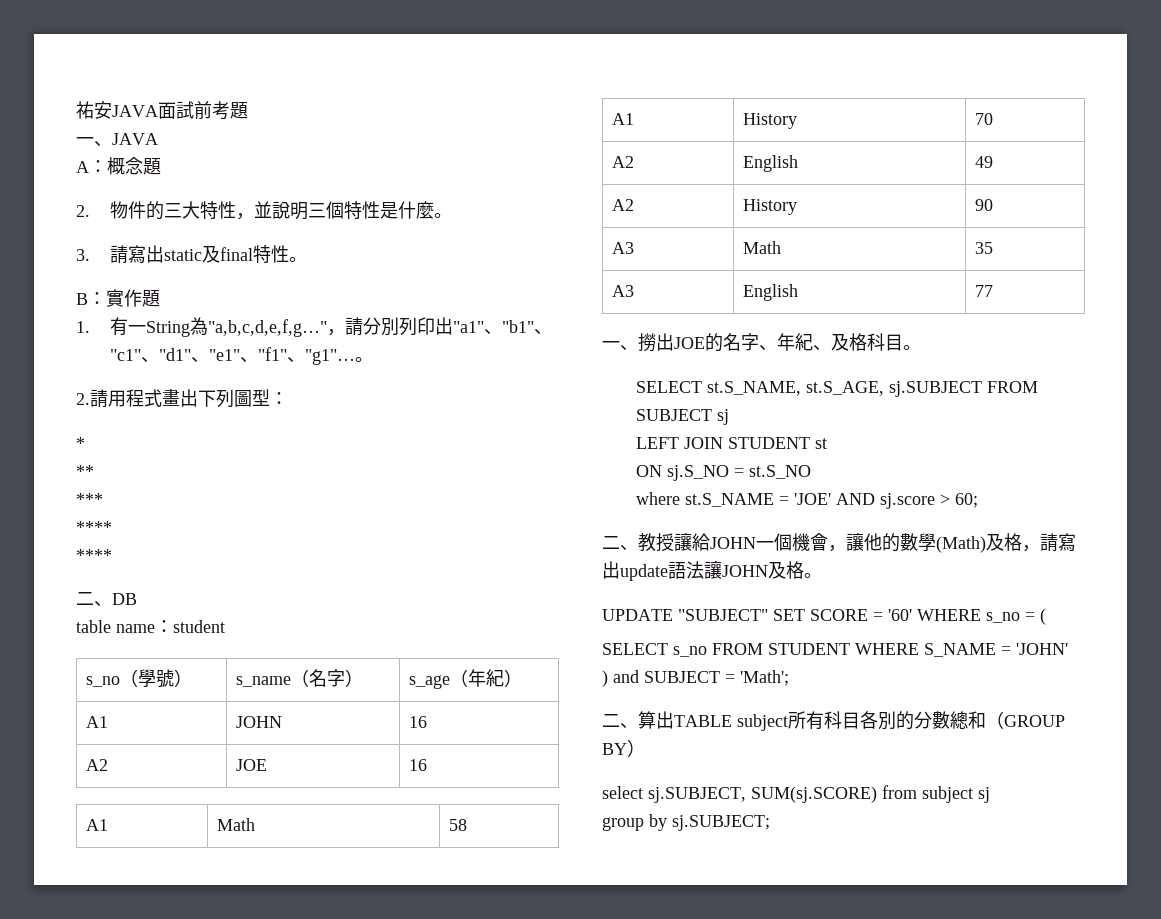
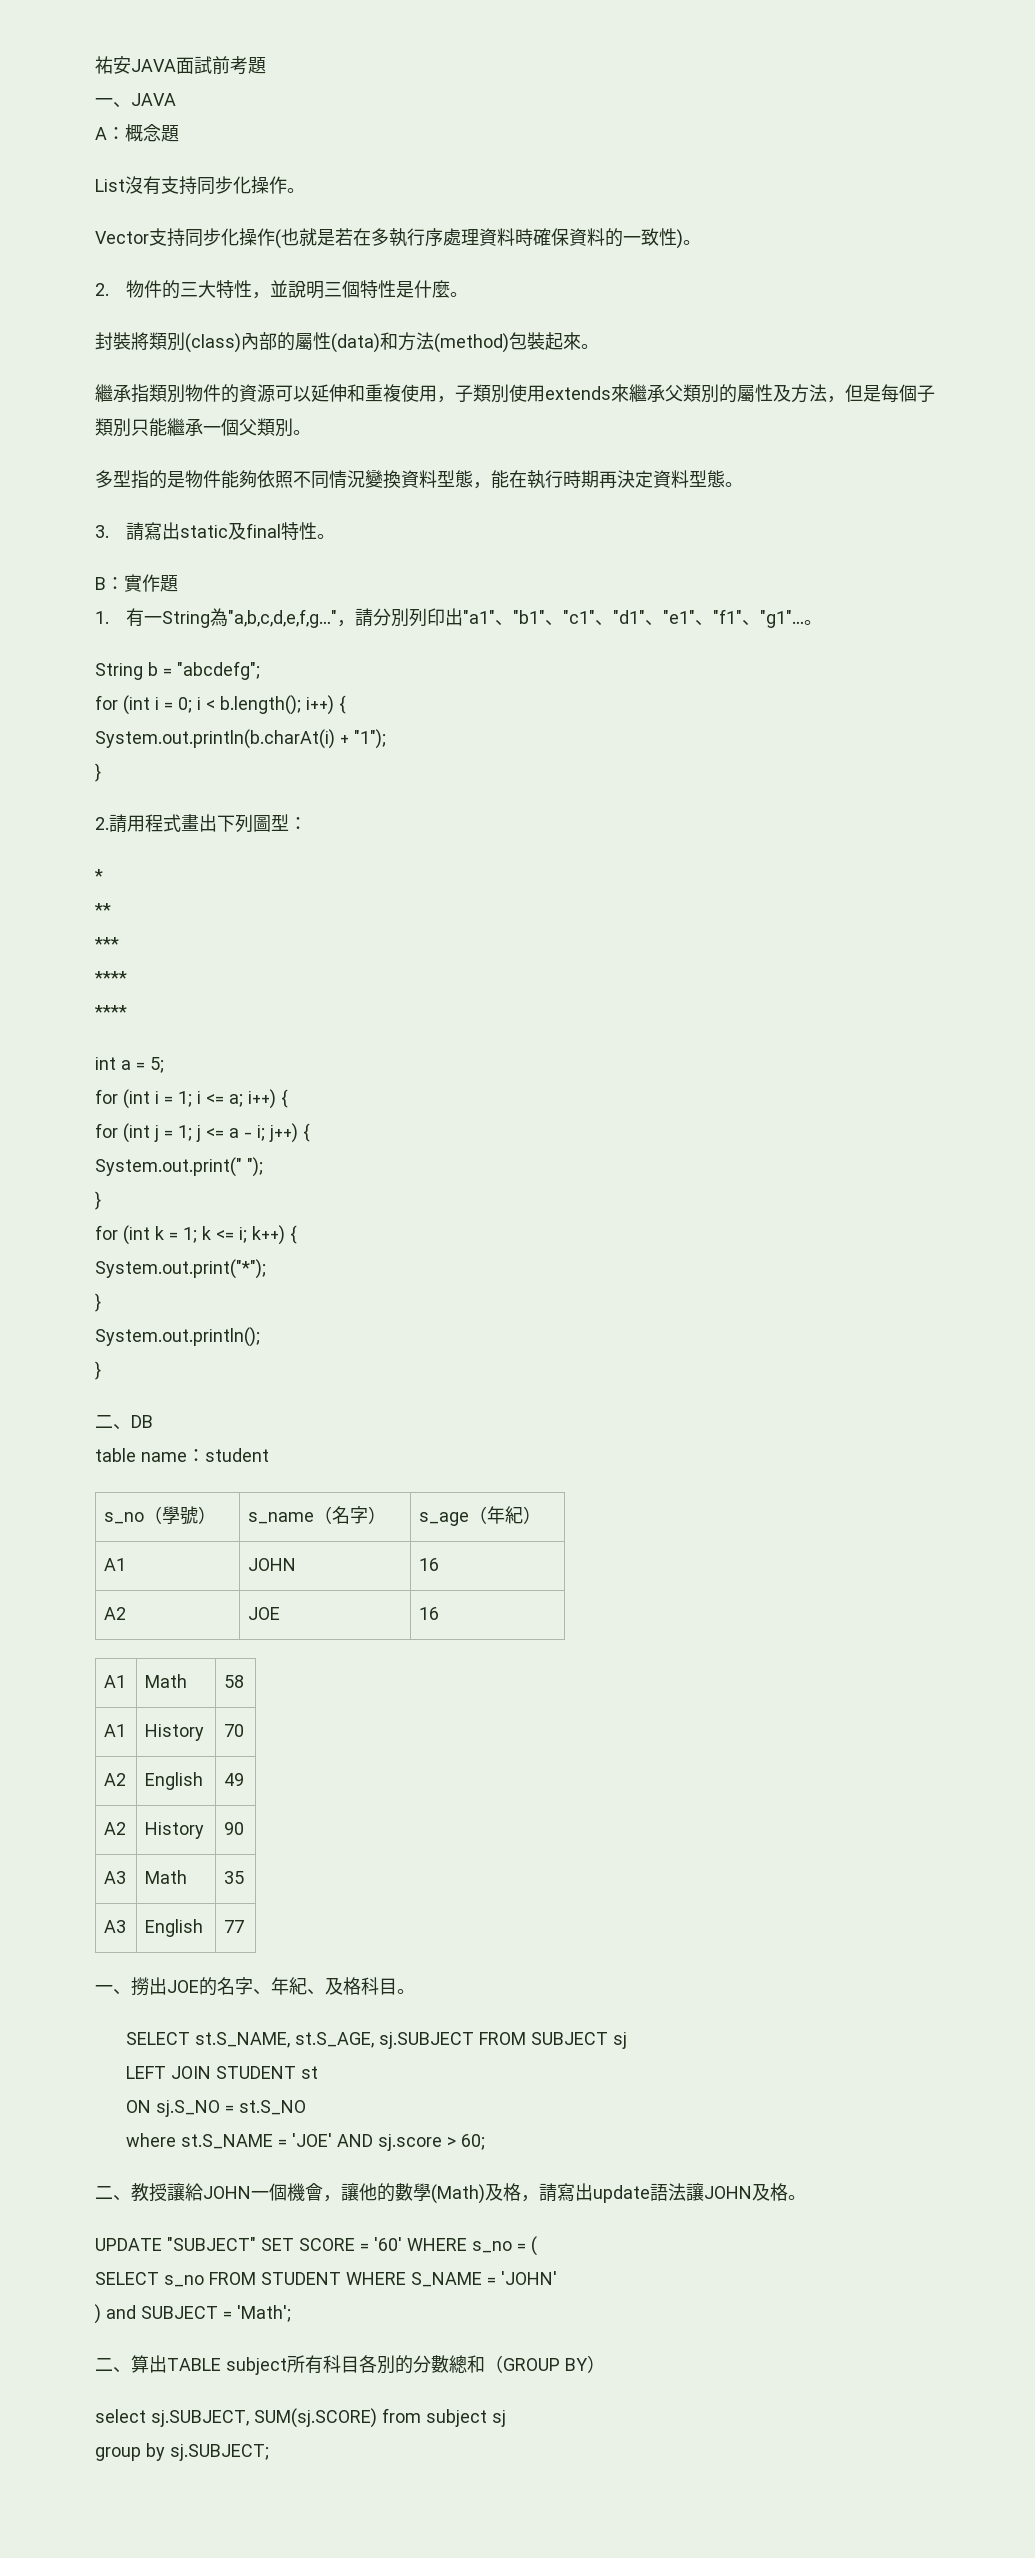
(161, 166) none -> [95,176,305,195] [95,228,701,249] // List沒有支持同步化操作。 // Vector支持同步化操作(也就是若在多執行序處理資料時確保資料的一致性)。
(452, 215) none -> [95,332,599,353] [95,384,935,403] [95,418,311,437] [95,469,743,489] // 封裝將類別(class)內部的屬性(data)和方法(method)包裝起來。 // 繼承指類別物件的資源可以延伸和重複使用，子類別使用extends來繼承父類別的屬性及方法，但是每個子類別只能繼承一個父類別。 // 多型指的是物件能夠依照不同情況變換資料型態，能在執行時期再決定資料型態。
(373, 359) none -> [95,661,260,680] [95,695,346,715] [95,729,386,749] [95,763,101,782] // String b = "abcdefg"; // for (int i = 0; i < b.length(); i++) { // System.out.println(b.charAt(i) + "1"); // }
(112, 555) none -> [95,1057,164,1073] [95,1089,288,1109] [95,1123,310,1143] [95,1157,263,1177] [95,1191,101,1210] [95,1225,297,1245] [95,1259,266,1279] [95,1293,101,1312] [95,1327,260,1347] [95,1361,101,1380] // int a = 5; // for (int i = 1; i <= a; i++) { // for (int j = 1; j <= a - i; j++) { // System.out.print(" "); // } // for (int k = 1; k <= i; k++) { // System.out.print("*"); // } // System.out.println(); // }

